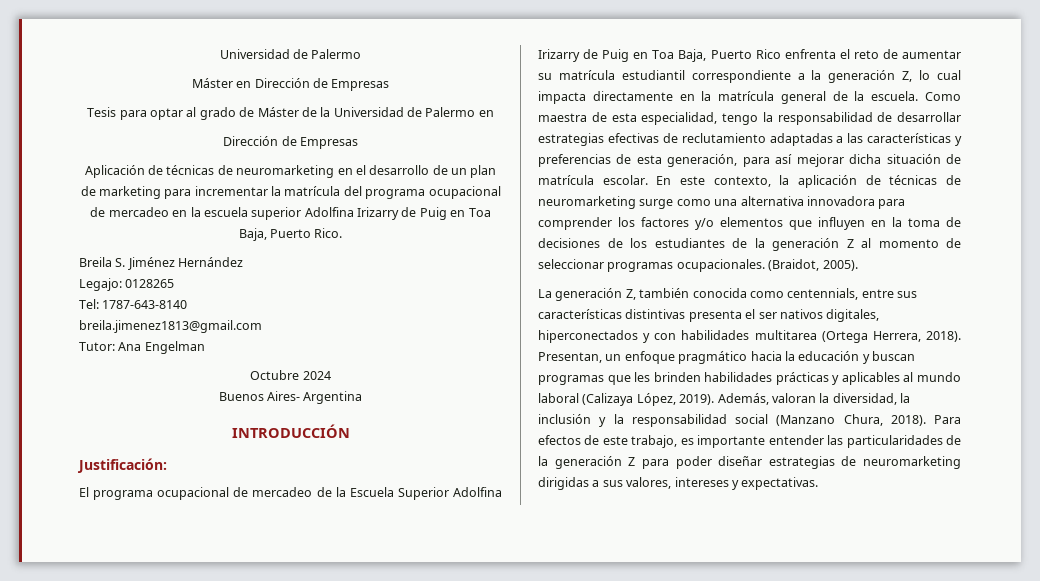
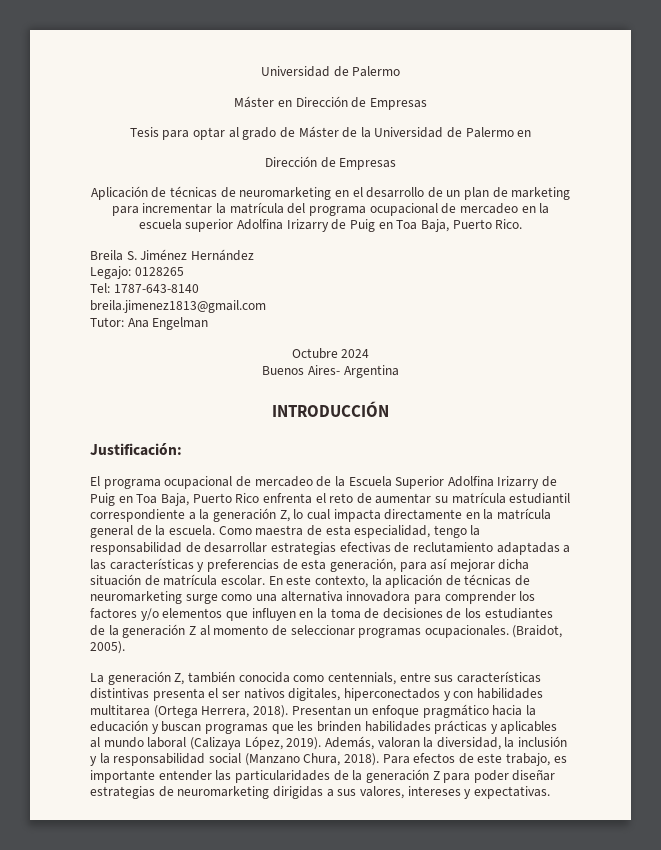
[538,352,602,363] Presentan, -> [291,705,351,716] Presentan

